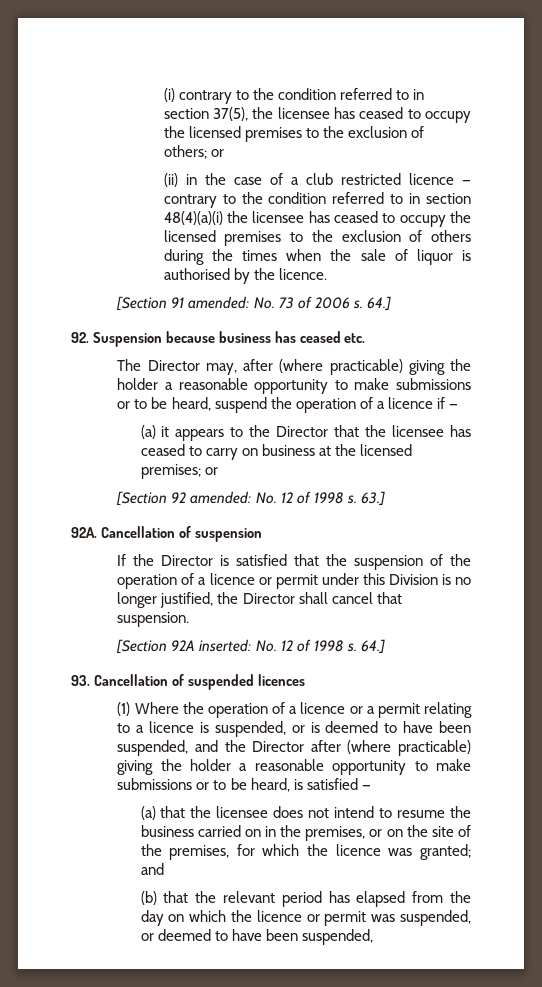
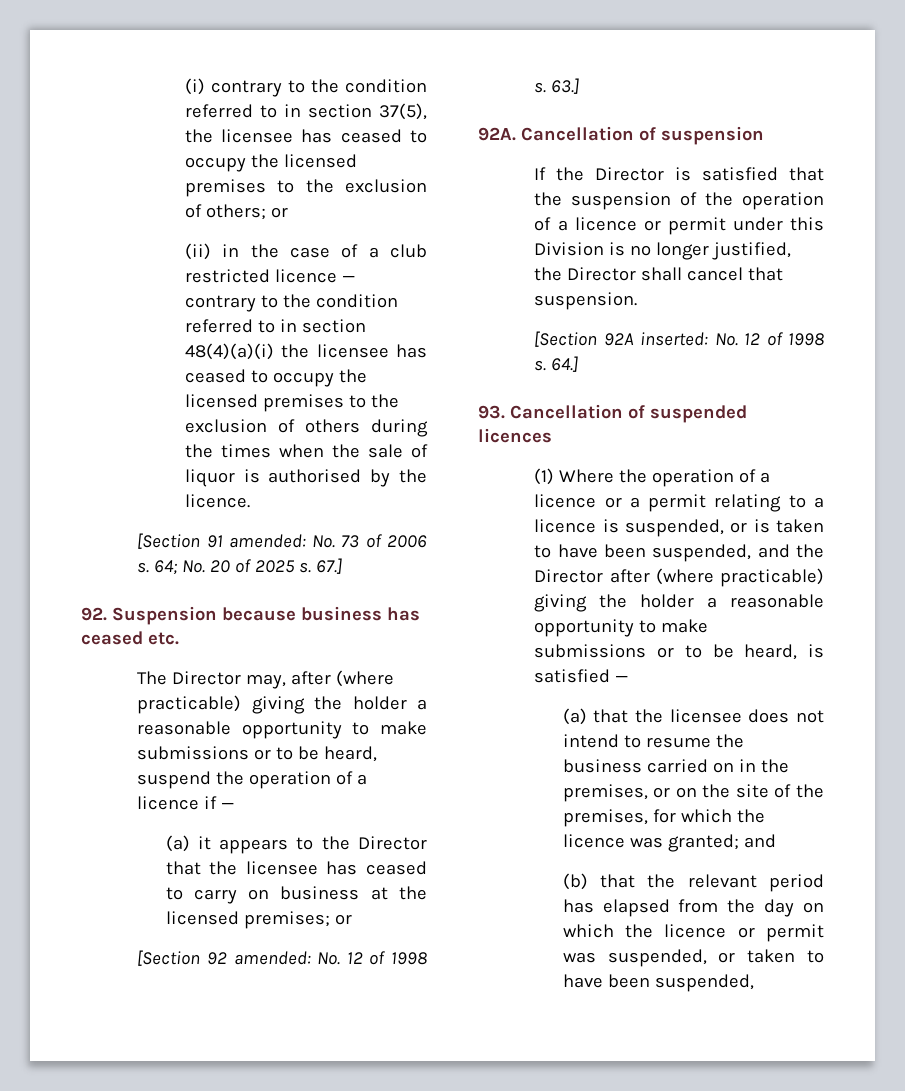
[366,296,391,311] 64.] -> [154,558,343,575] 64; No. 20 of 2025 s. 67.]
[325,721,379,733] deemed -> [776,519,824,533] taken
[157,929,211,941] deemed -> [747,949,796,963] taken

